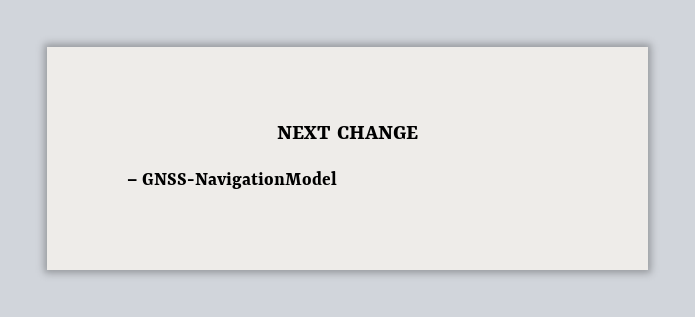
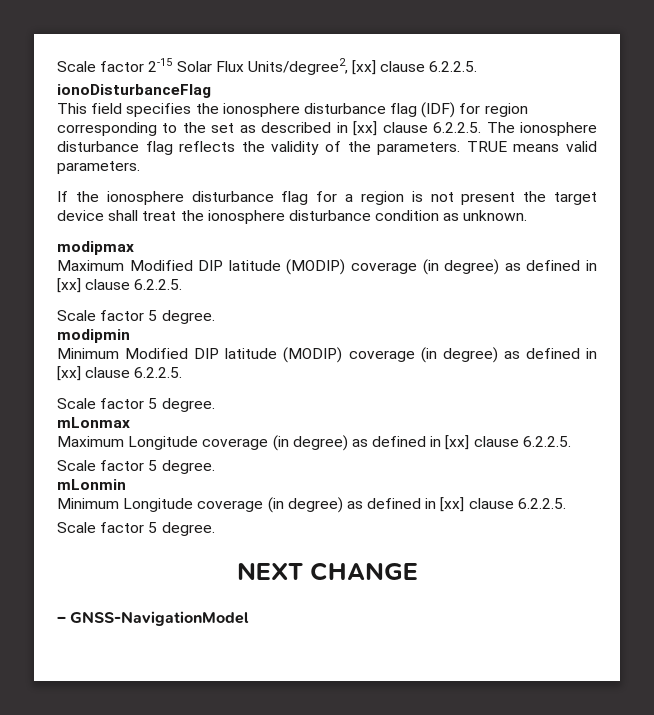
(277, 132) none -> [57,58,478,75] [57,84,211,98] [57,102,528,118] [57,121,597,136] [57,141,598,155] [57,161,140,174] [57,191,597,205] [57,210,528,224] [57,241,134,255] [57,259,598,275] [57,278,183,293] [57,310,215,324] [57,329,130,343] [57,347,598,363] [57,366,183,381] [57,398,215,412] [57,417,130,428] [57,435,571,451] [57,460,215,474] [57,479,126,490] [57,497,566,513] [57,522,215,536] Scale factor 2-15 Solar Flux Units/degree2, [xx] clause 6.2.2.5. // ionoDisturbanceFlag // This field specifies the ionosphere disturbance flag (IDF) for region corresponding to the set as described in [xx] clause 6.2.2.5. The ionosphere disturbance flag reflects the validity of the parameters. TRUE means valid parameters. // If the ionosphere disturbance flag for a region is not present the target device shall treat the ionosphere disturbance condition as unknown. // modipmax // Maximum Modified DIP latitude (MODIP) coverage (in degree) as defined in [xx] clause 6.2.2.5. // Scale factor 5 degree. // modipmin // Minimum Modified DIP latitude (MODIP) coverage (in degree) as defined in [xx] clause 6.2.2.5. // Scale factor 5 degree. // mLonmax // Maximum Longitude coverage (in degree) as defined in [xx] clause 6.2.2.5. // Scale factor 5 degree. // mLonmin // Minimum Longitude coverage (in degree) as defined in [xx] clause 6.2.2.5. // Scale factor 5 degree. //

